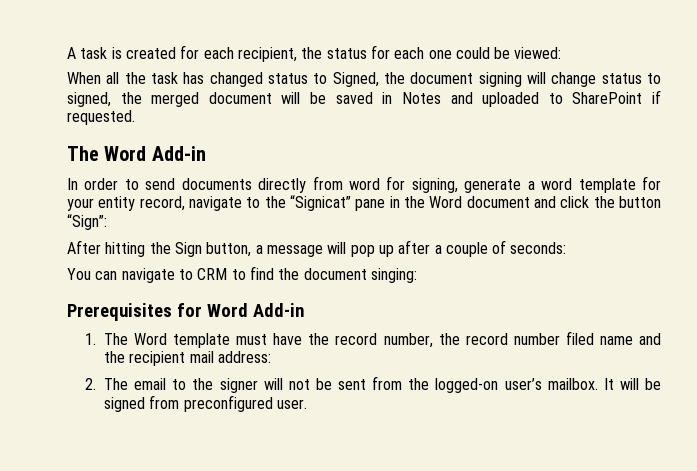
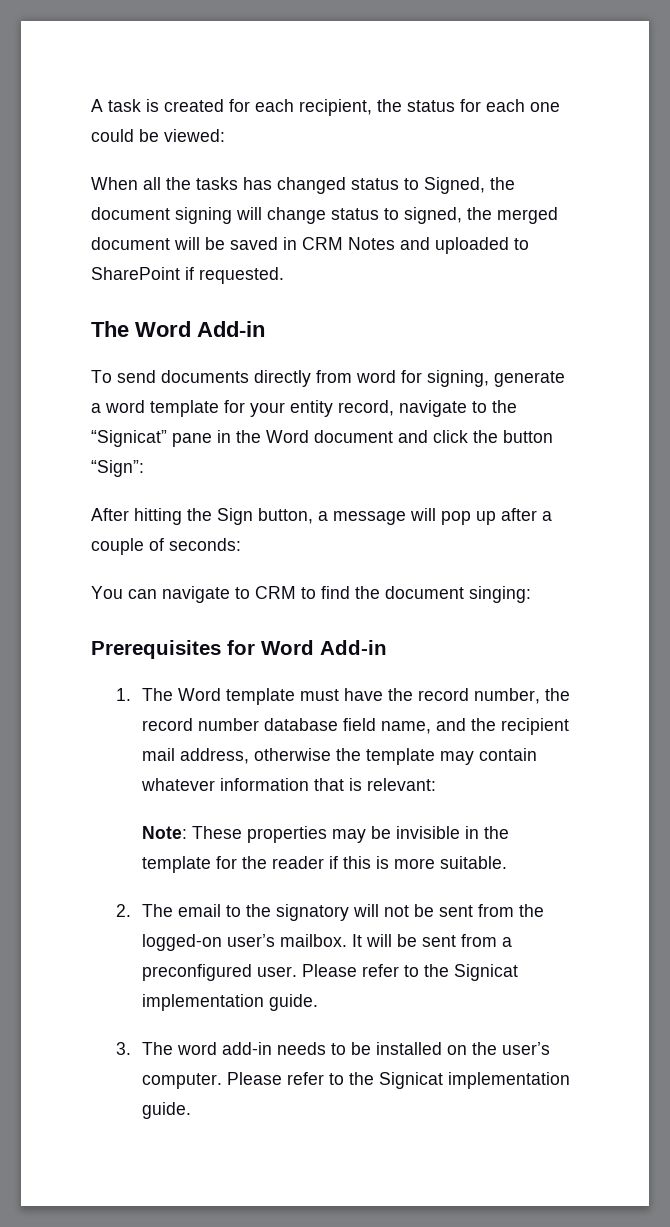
[151,72,178,84] task -> [196,177,238,190] tasks
(393, 98) none -> [302,237,343,250] CRM
[67,178,139,190] In order to -> [91,370,112,383] To
[565,331,633,345] filed name -> [263,718,431,734] database field name,
[217,351,271,363] address: -> [179,748,537,765] [140,778,436,791] [141,826,509,843] [141,856,507,873] address, otherwise the template may contain whatever information that is relevant: // Note: These properties may be invisible in the template for the reader if this is more suitable.
[219,378,258,393] signer -> [275,904,349,921] signatory
[104,395,307,412] signed from preconfigured user. -> [421,934,512,947] [141,964,518,981] [141,994,318,1011] [116,1042,550,1055] [141,1072,570,1089] [141,1102,191,1119] sent from a preconfigured user. Please refer to the Signicat implementation guide. // 3. The word add-in needs to be installed on the user’s computer. Please refer to the Signicat implementation guide.

